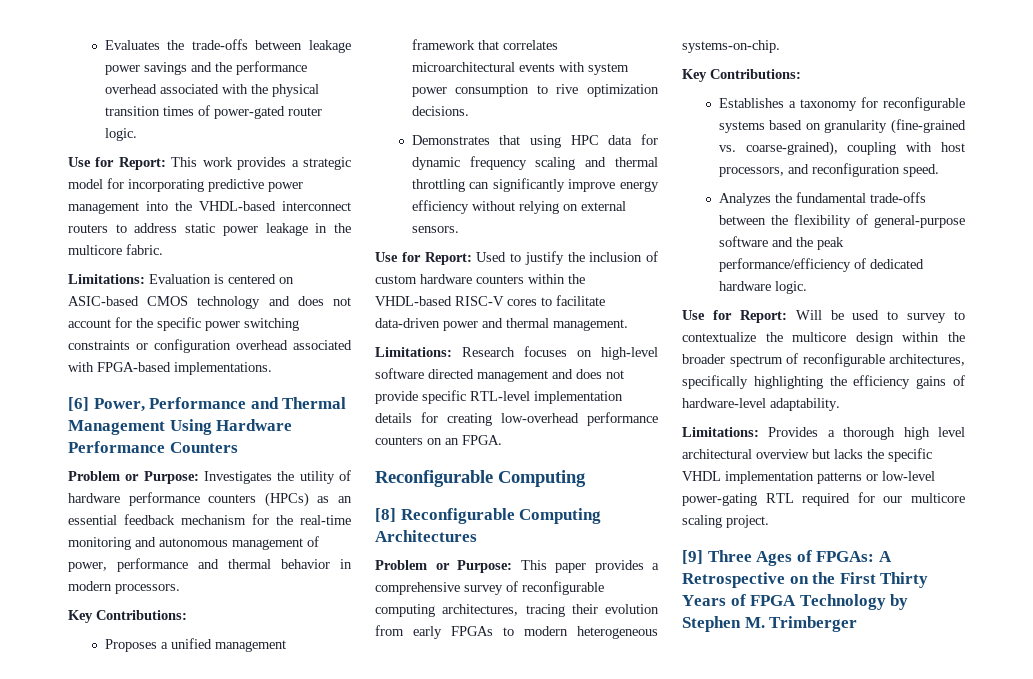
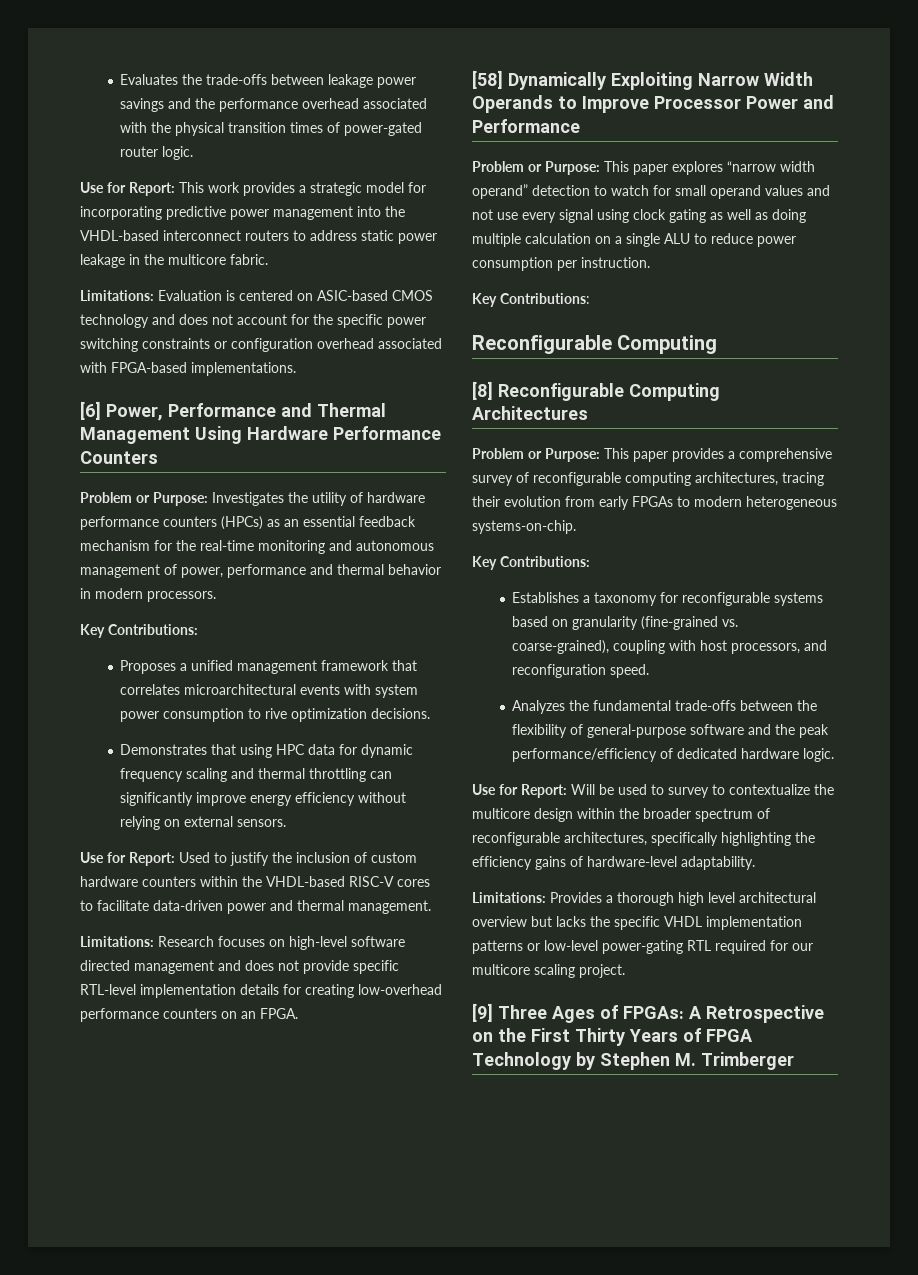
(502, 440) none -> [472,70,813,90] [472,95,834,113] [472,119,580,133] [472,161,815,175] [472,184,830,199] [472,209,806,223] [472,233,796,247] [472,257,650,271] [472,293,590,307] // [58] Dynamically Exploiting Narrow Width Operands to Improve Processor Power and Performance // Problem or Purpose: This paper explores “narrow width operand” detection to watch for small operand values and not use every signal using clock gating as well as doing multiple calculation on a single ALU to reduce power consumption per instruction. // Key Contributions:

